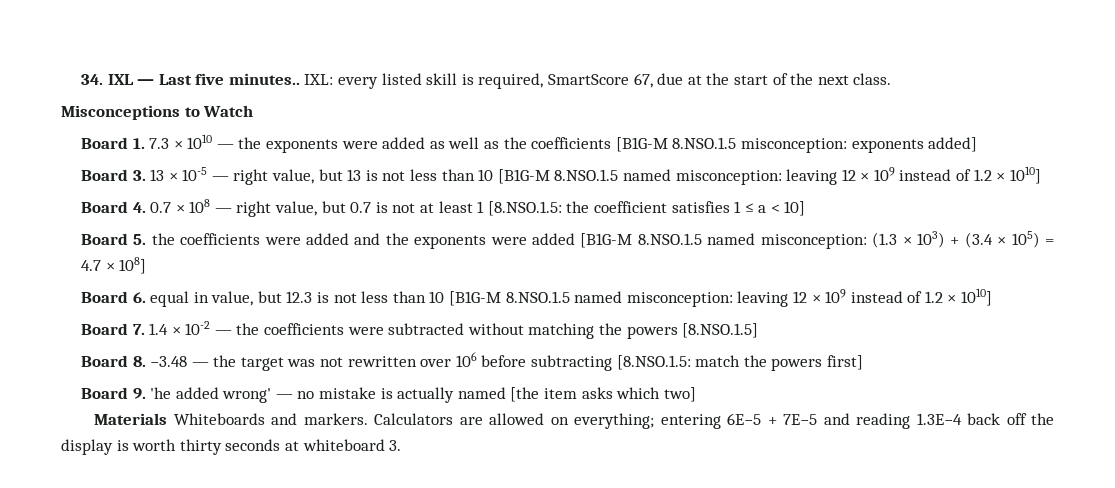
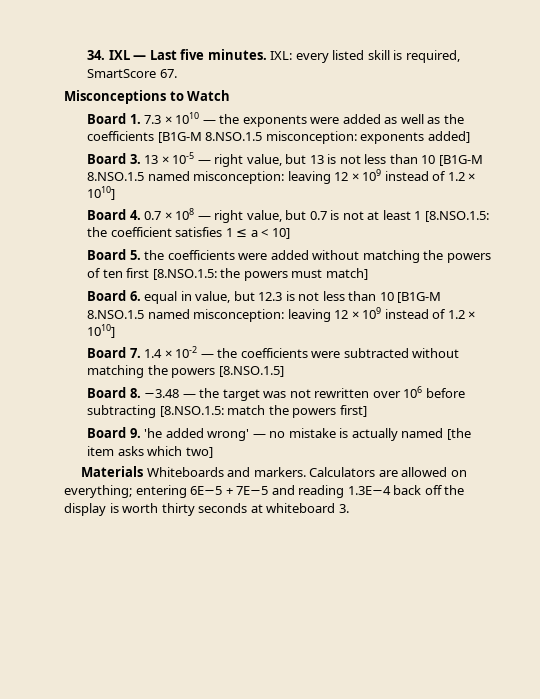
[228,73,300,85] minutes.. -> [207,49,267,60] minutes.
[633,73,892,88] 67, due at the start of the next class. -> [159,69,177,78] 67.
[354,231,1054,249] [80,257,147,274] and the exponents were added [B1G-M 8.NSO.1.5 named misconception: (1.3 × 103) + (3.4 × 105) = 4.7 × 108] -> [312,250,491,263] [87,268,368,281] without matching the powers of ten first [8.NSO.1.5: the powers must match]

